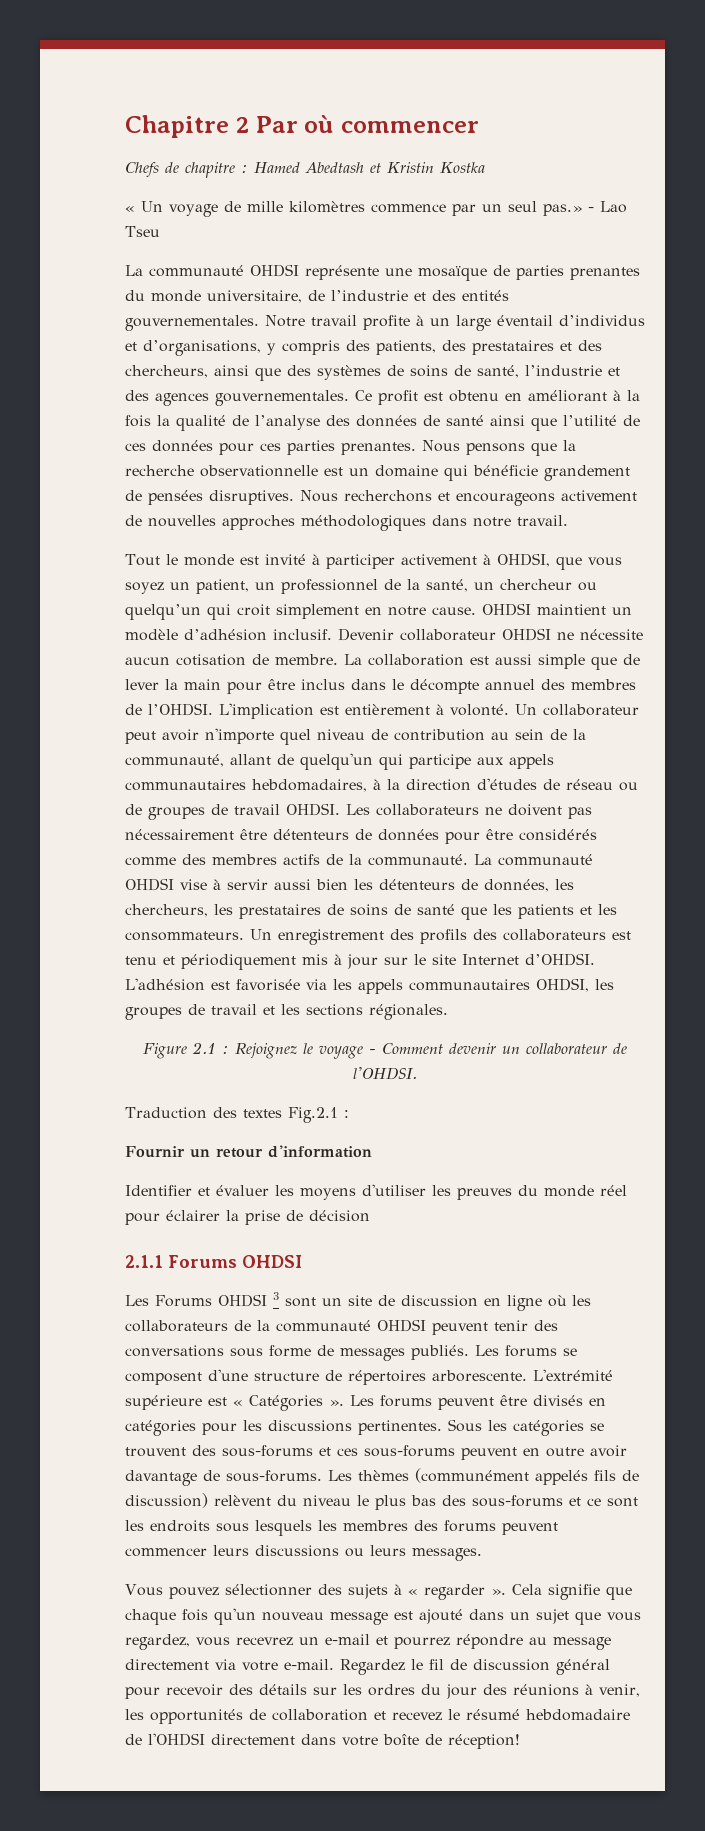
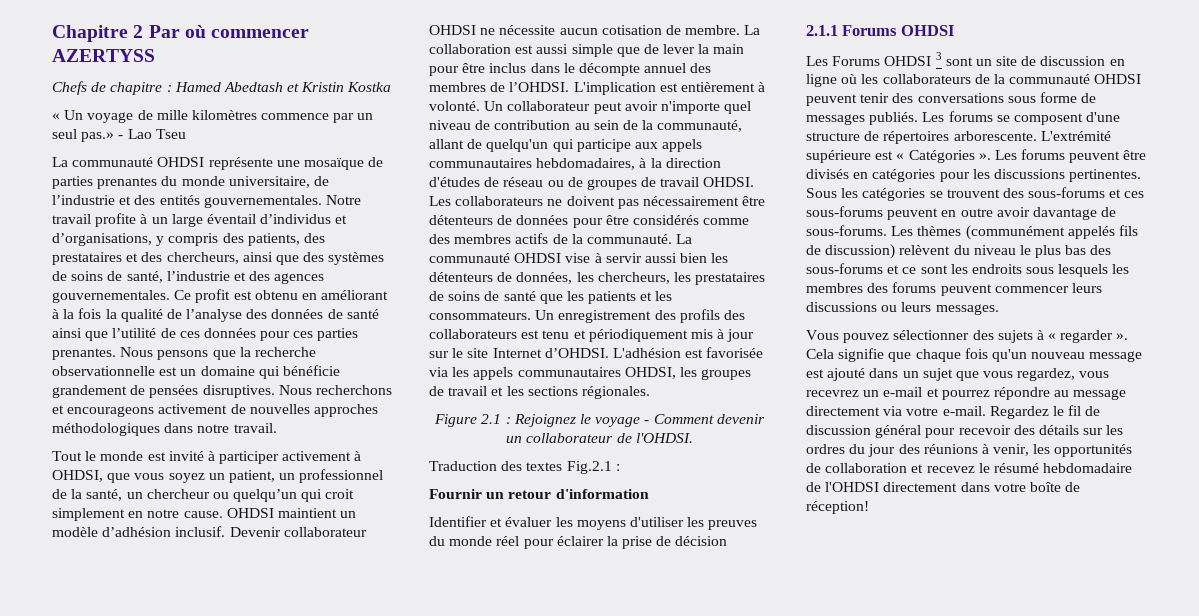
(479, 127) none -> [52,49,155,62] AZERTYSS

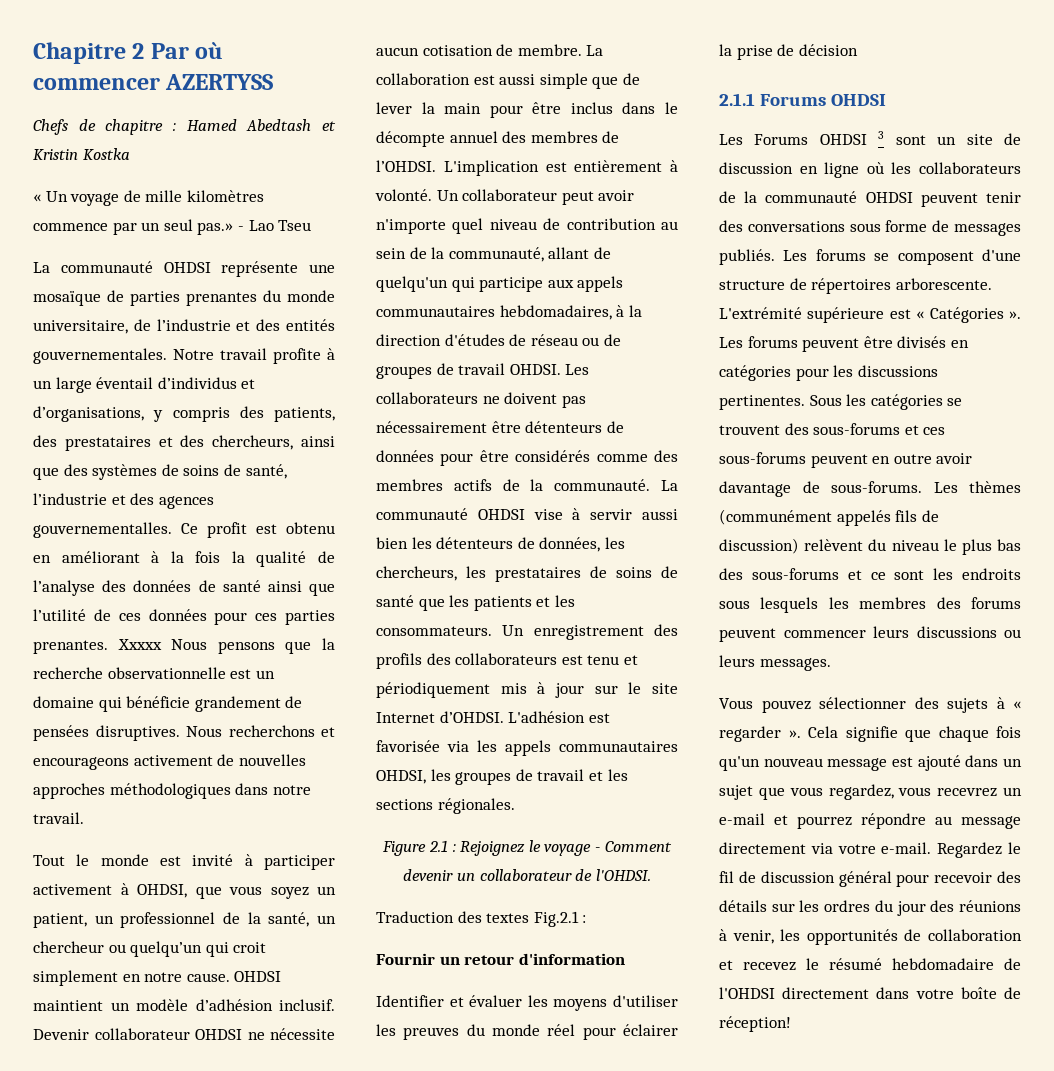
[52,290,170,303] gouvernementales. -> [33,522,172,538] gouvernementalles.
(116, 354) none -> [117,639,162,650] Xxxxx

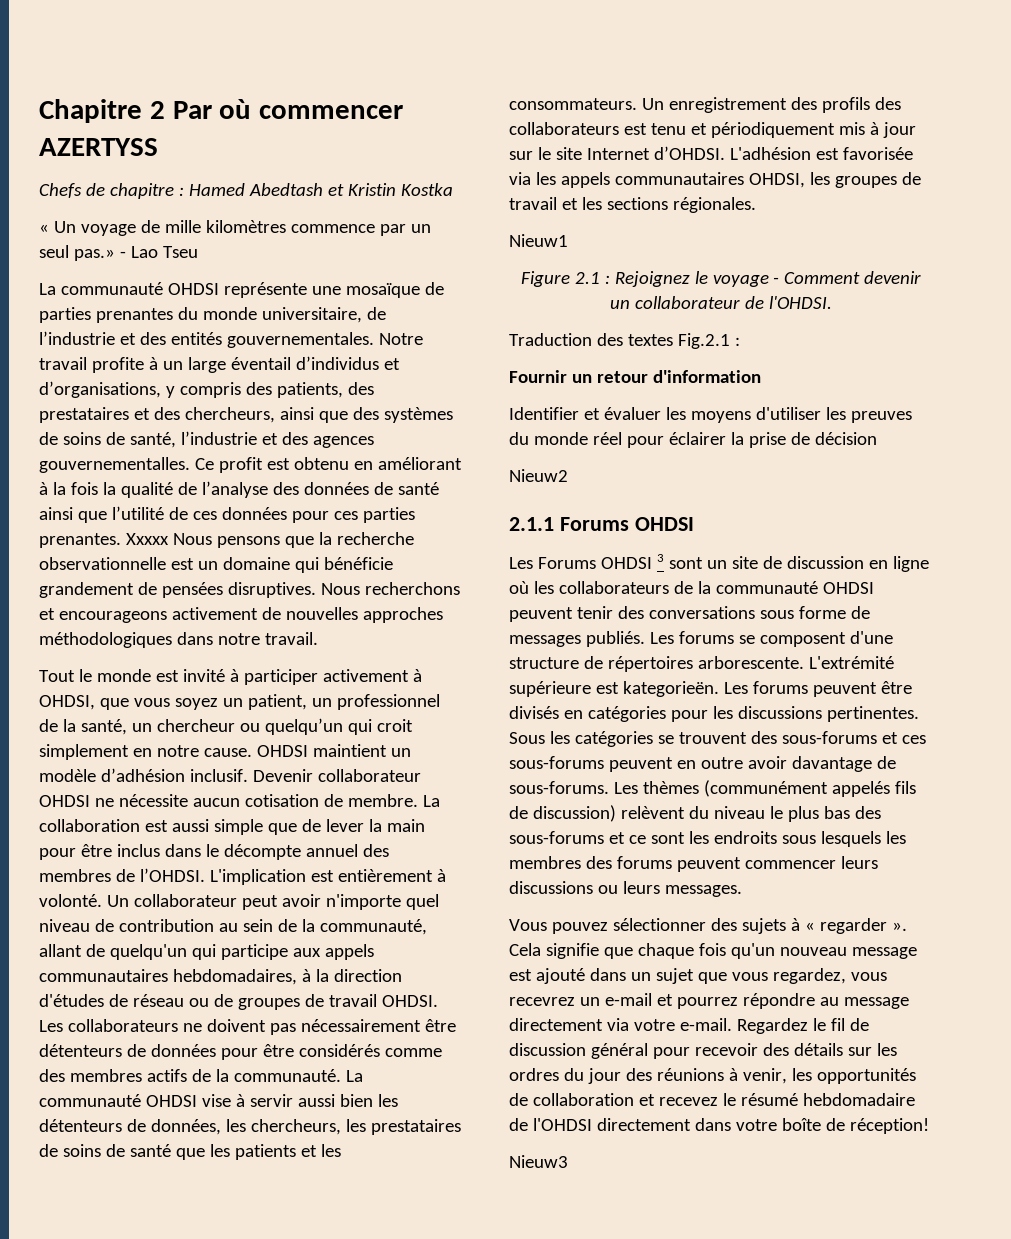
(515, 806) none -> [509,234,568,247] // Nieuw1
(858, 50) none -> [509,469,568,482] // Nieuw2
[916,307,1021,323] « Catégories ». -> [622,681,719,697] kategorieën.
(791, 1024) none -> [509,1155,568,1168] // Nieuw3

